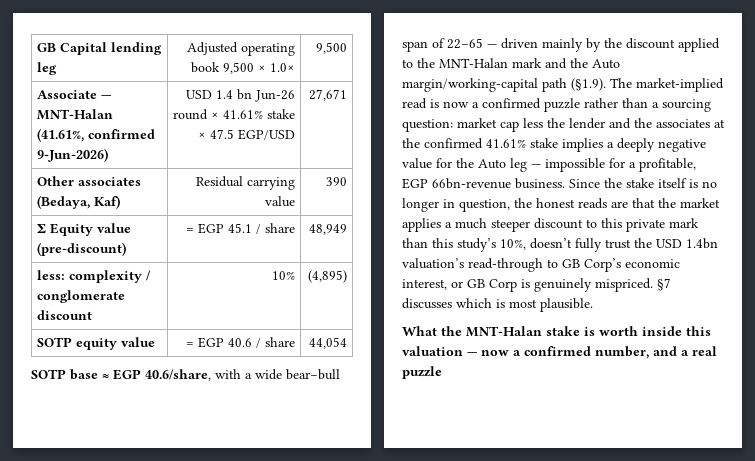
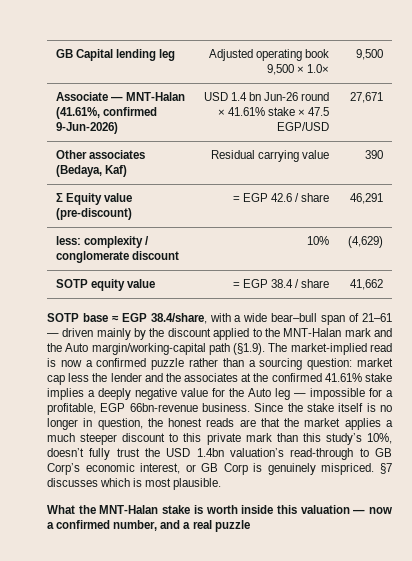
[228,223,296,234] [309,224,348,235] 45.1 / share | 48,949 -> [270,193,330,202] [350,193,384,204] 42.6 / share | 46,291
[308,270,348,283] (4,895) -> [348,236,384,248] (4,629)
[228,337,296,348] [309,337,348,349] 40.6 / share | 44,054 -> [270,279,330,288] [350,279,384,290] 38.4 / share | 41,662
[145,369,211,381] 40.6/share, -> [150,313,207,324] 38.4/share,
[447,38,483,49] 22–65 -> [362,313,393,322] 21–61

